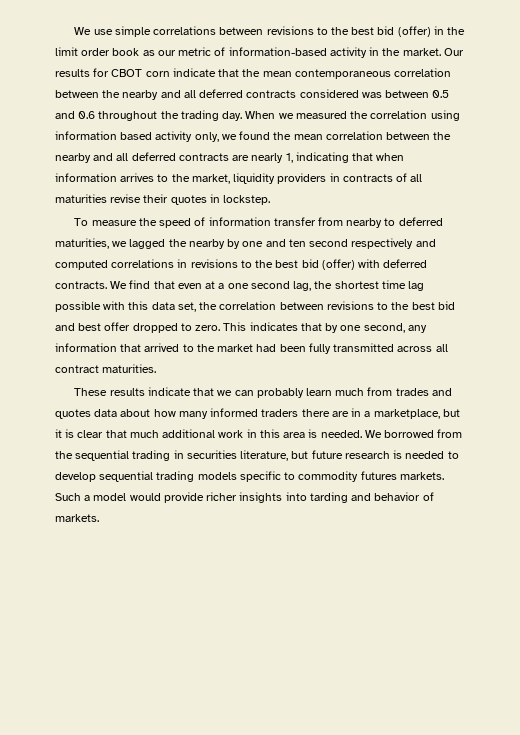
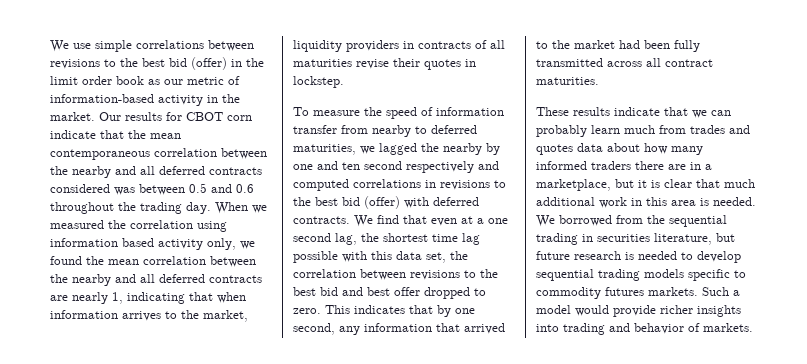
[309,492,348,503] tarding -> [563,323,605,335] trading

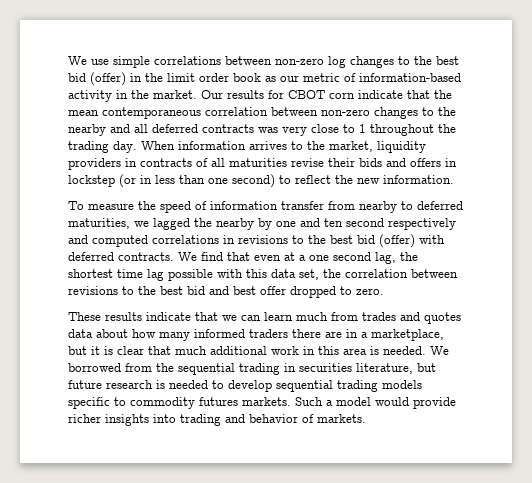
[50,59,100,69] revisions -> [275,56,394,68] non-zero log changes
[50,166,262,178] [50,183,254,195] the nearby and all deferred contracts considered was between 0.5 and 0.6 -> [321,107,456,119] [68,124,366,136] non-zero changes to the nearby and all deferred contracts was very close to 1
[252,205,267,213] [50,220,227,232] [50,238,255,250] [50,256,256,267] [50,274,262,286] [50,292,246,304] we measured the correlation using information based activity only, we found the mean correlation between the nearby and all deferred contracts are nearly 1, indicating that when -> (175, 145) none
[424,59,476,70] [293,76,344,88] quotes in lockstep. -> [359,158,457,167] [68,174,454,188] bids and offers in lockstep (or in less than one second) to reflect the new information.
[325,305,475,317] [293,323,505,335] [536,40,700,52] [536,58,713,67] [536,77,599,85] This indicates that by one second, any information that arrived to the market had been fully transmitted across all contract maturities. -> (384, 291) none
[536,125,587,137] probably -> (261, 318) none

